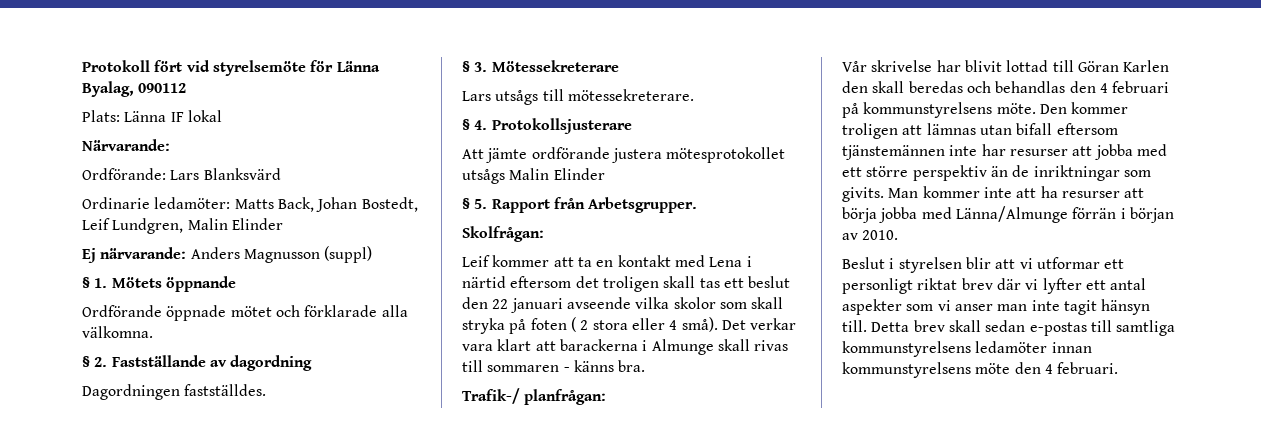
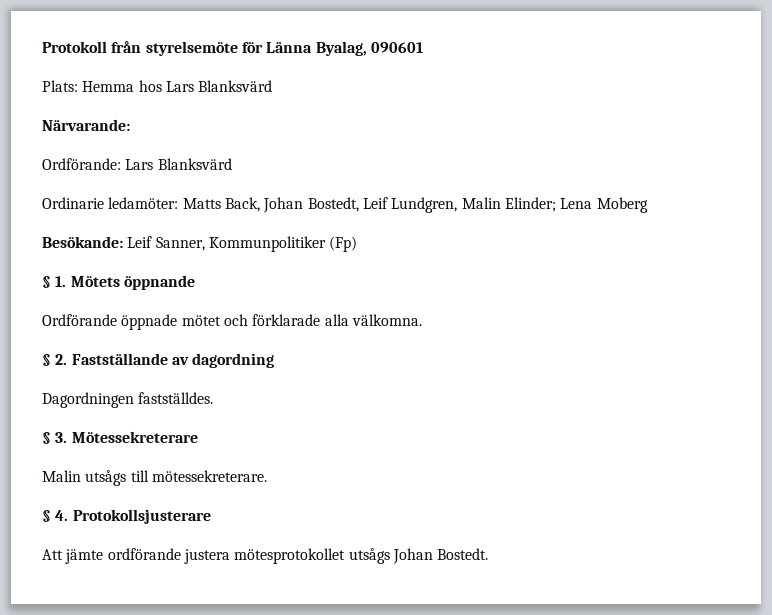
[154,60,210,72] fört vid -> [111,41,142,53] från
[138,83,187,93] 090112 -> [370,42,423,53] 090601
[124,110,222,122] Länna IF lokal -> [82,80,273,92] Hemma hos Lars Blanksvärd
[231,218,283,230] [82,246,373,263] Elinder // Ej närvarande: Anders Magnusson (suppl) -> [504,197,648,213] [42,236,358,252] Elinder; Lena Moberg // Besökande: Leif Sanner, Kommunpolitiker (Fp)
[462,91,491,101] Lars -> [42,470,81,482] Malin
[509,168,605,180] [462,197,698,213] [462,226,544,242] [462,255,752,267] [462,276,791,292] [462,297,784,313] [462,317,797,334] [462,339,789,355] [462,360,646,372] [462,388,607,405] [842,60,1170,72] [842,81,1170,93] [842,102,1129,118] [842,123,1118,139] [842,144,1167,160] [842,165,1151,181] [842,186,1145,202] [842,206,1174,223] [842,230,899,240] [842,257,1125,273] [842,278,1147,294] [842,299,1151,315] [842,320,1176,336] [842,341,1092,357] [842,362,1119,378] Malin Elinder // § 5. Rapport från Arbetsgrupper. // Skolfrågan: // Leif kommer att ta en kontakt med Lena i närtid eftersom det troligen skall tas ett beslut den 22 januari avseende vilka skolor som skall stryka på foten ( 2 stora eller 4 små). Det verkar vara klart att barackerna i Almunge skall rivas till sommaren - känns bra. // Trafik-/ planfrågan: // Vår skrivelse har blivit lottad till Göran Karlen den skall beredas och behandlas den 4 februari på kommunstyrelsens möte. Den kommer troligen att lämnas utan bifall eftersom tjänstemännen inte har resurser att jobba med ett större perspektiv än de inriktningar som givits. Man kommer inte att ha resurser att börja jobba med Länna/Almunge förrän i början av 2010. // Beslut i styrelsen blir att vi utformar ett personligt riktat brev där vi lyfter ett antal aspekter som vi anser man inte tagit hänsyn till. Detta brev skall sedan e-postas till samtliga kommunstyrelsens ledamöter innan kommunstyrelsens möte den 4 februari. -> [392,548,489,564] Johan Bostedt.

